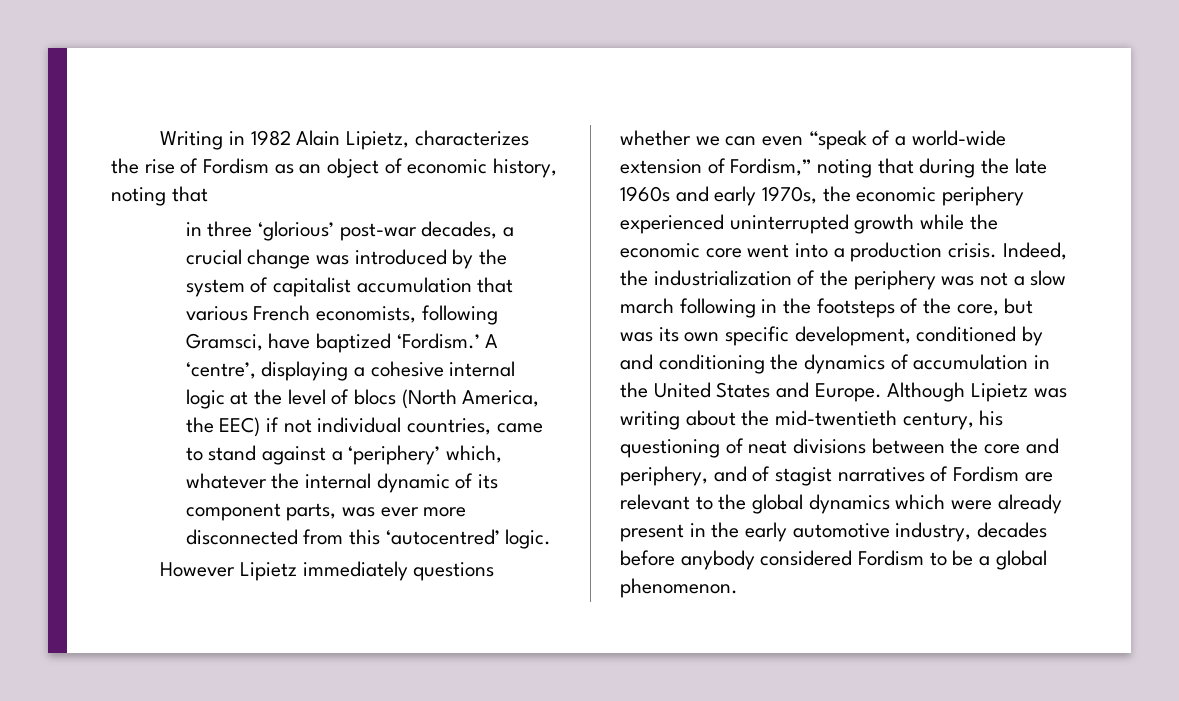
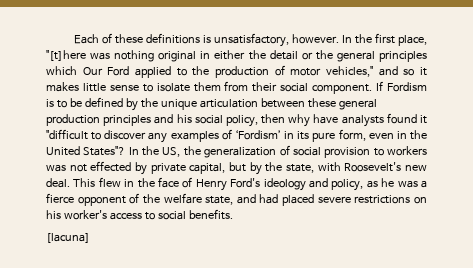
[160,130,529,150] [111,158,558,178] [111,186,208,206] [185,221,515,241] [185,249,508,269] [185,277,514,297] [185,305,498,325] [185,333,499,353] [185,361,516,381] [185,389,540,409] [185,417,543,437] [185,445,503,465] [185,473,499,493] [185,503,467,521] [185,529,552,549] [160,561,495,581] [620,130,1006,150] [620,158,1047,178] [620,186,1025,206] [620,214,998,234] [620,242,1067,262] [620,270,1067,290] [620,298,1034,318] [620,326,1044,346] [620,354,1051,374] [620,382,1067,402] [620,410,1004,430] [620,438,1059,458] [620,466,1053,486] [620,494,1062,514] [620,522,1048,542] [620,550,1047,570] [620,578,738,598] Writing in 1982 Alain Lipietz, characterizes the rise of Fordism as an object of economic history, noting that // in three ‘glorious’ post-war decades, a crucial change was introduced by the system of capitalist accumulation that various French economists, following Gramsci, have baptized ‘Fordism.’ A ‘centre’, displaying a cohesive internal logic at the level of blocs (North America, the EEC) if not individual countries, came to stand against a ‘periphery’ which, whatever the internal dynamic of its component parts, was ever more disconnected from this ‘autocentred’ logic. // However Lipietz immediately questions whether we can even “speak of a world-wide extension of Fordism,” noting that during the late 1960s and early 1970s, the economic periphery experienced uninterrupted growth while the economic core went into a production crisis. Indeed, the industrialization of the periphery was not a slow march following in the footsteps of the core, but was its own specific development, conditioned by and conditioning the dynamics of accumulation in the United States and Europe. Although Lipietz was writing about the mid-twentieth century, his questioning of neat divisions between the core and periphery, and of stagist narratives of Fordism are relevant to the global dynamics which were already present in the early automotive industry, decades before anybody considered Fordism to be a global phenomenon. -> [73,33,427,47] [46,50,427,62] [46,65,428,78] [46,81,428,94] [46,97,377,111] [46,113,428,127] [46,129,427,143] [46,145,428,158] [46,161,428,175] [46,177,427,191] [46,193,427,206] [46,209,233,220] [46,233,90,243] Each of these definitions is unsatisfactory, however. In the first place, "[t]here was nothing original in either the detail or the general principles which Our Ford applied to the production of motor vehicles," and so it makes little sense to isolate them from their social component. If Fordism is to be defined by the unique articulation between these general production principles and his social policy, then why have analysts found it "difficult to discover any examples of ‘Fordism’ in its pure form, even in the United States"? In the US, the generalization of social provision to workers was not effected by private capital, but by the state, with Roosevelt's new deal. This flew in the face of Henry Ford's ideology and policy, as he was a fierce opponent of the welfare state, and had placed severe restrictions on his worker's access to social benefits. // [lacuna]

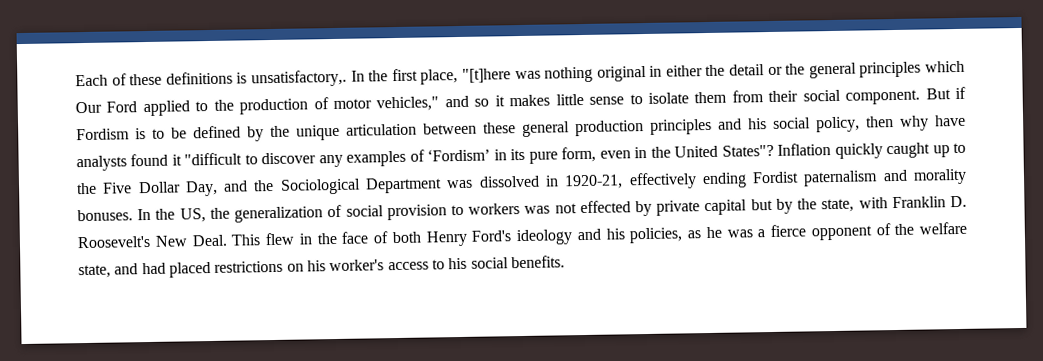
[213,33,339,47] unsatisfactory, however. -> [250,69,347,88] unsatisfactory,.
[376,81,384,91] If -> [925,86,966,100] But if
(126, 151) none -> [777,142,967,159] [76,168,967,197] [77,209,133,222] Inflation quickly caught up to the Five Dollar Day, and the Sociological Department was dissolved in 1920-21, effectively ending Fordist paternalism and morality bonuses.
[189,163,226,174] capital, -> [704,199,748,216] capital
[344,162,428,172] [46,178,70,188] Roosevelt's new deal. -> [891,195,968,209] [77,234,228,249] Franklin D. Roosevelt's New Deal.
(193, 182) none -> [391,231,421,244] both
[331,179,364,191] policy, -> [605,227,684,244] his policies,
[317,196,351,203] severe -> (211, 270) none
(155, 216) none -> [448,257,468,270] his
[46,233,90,243] // [lacuna] -> (565, 262) none

